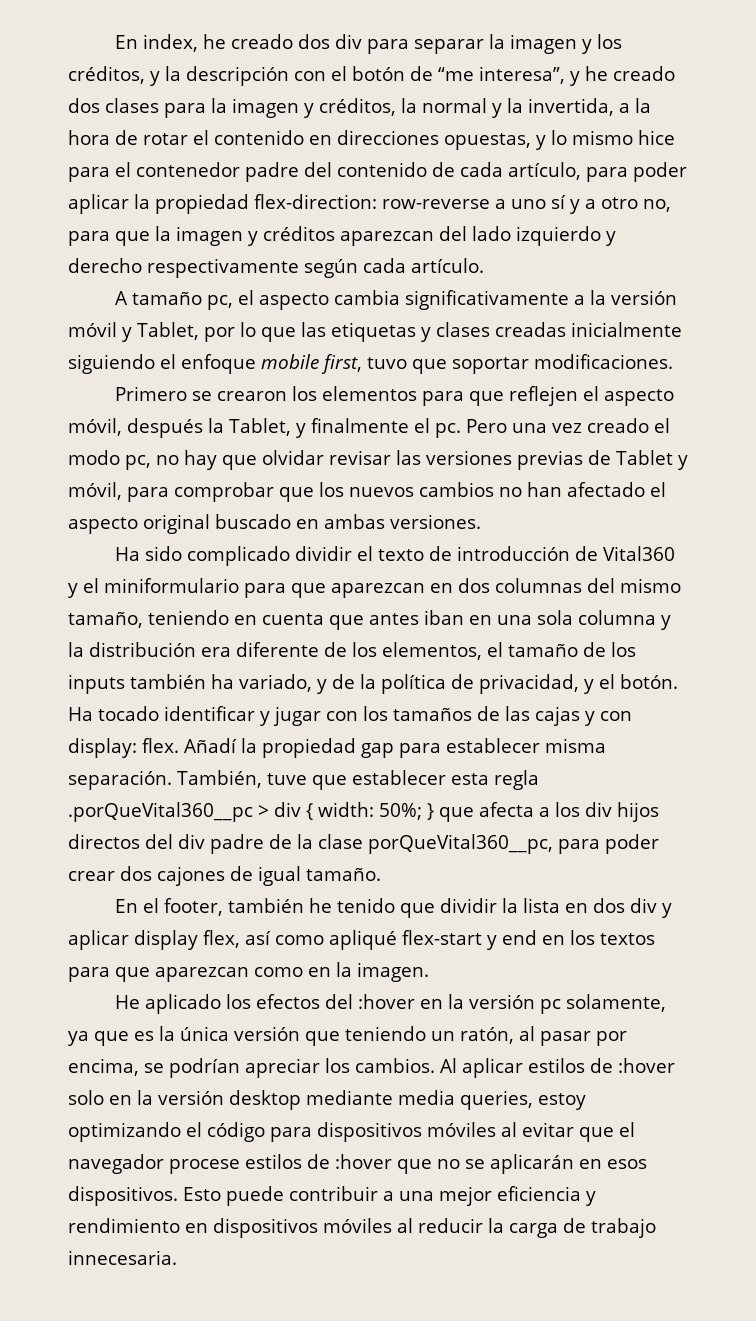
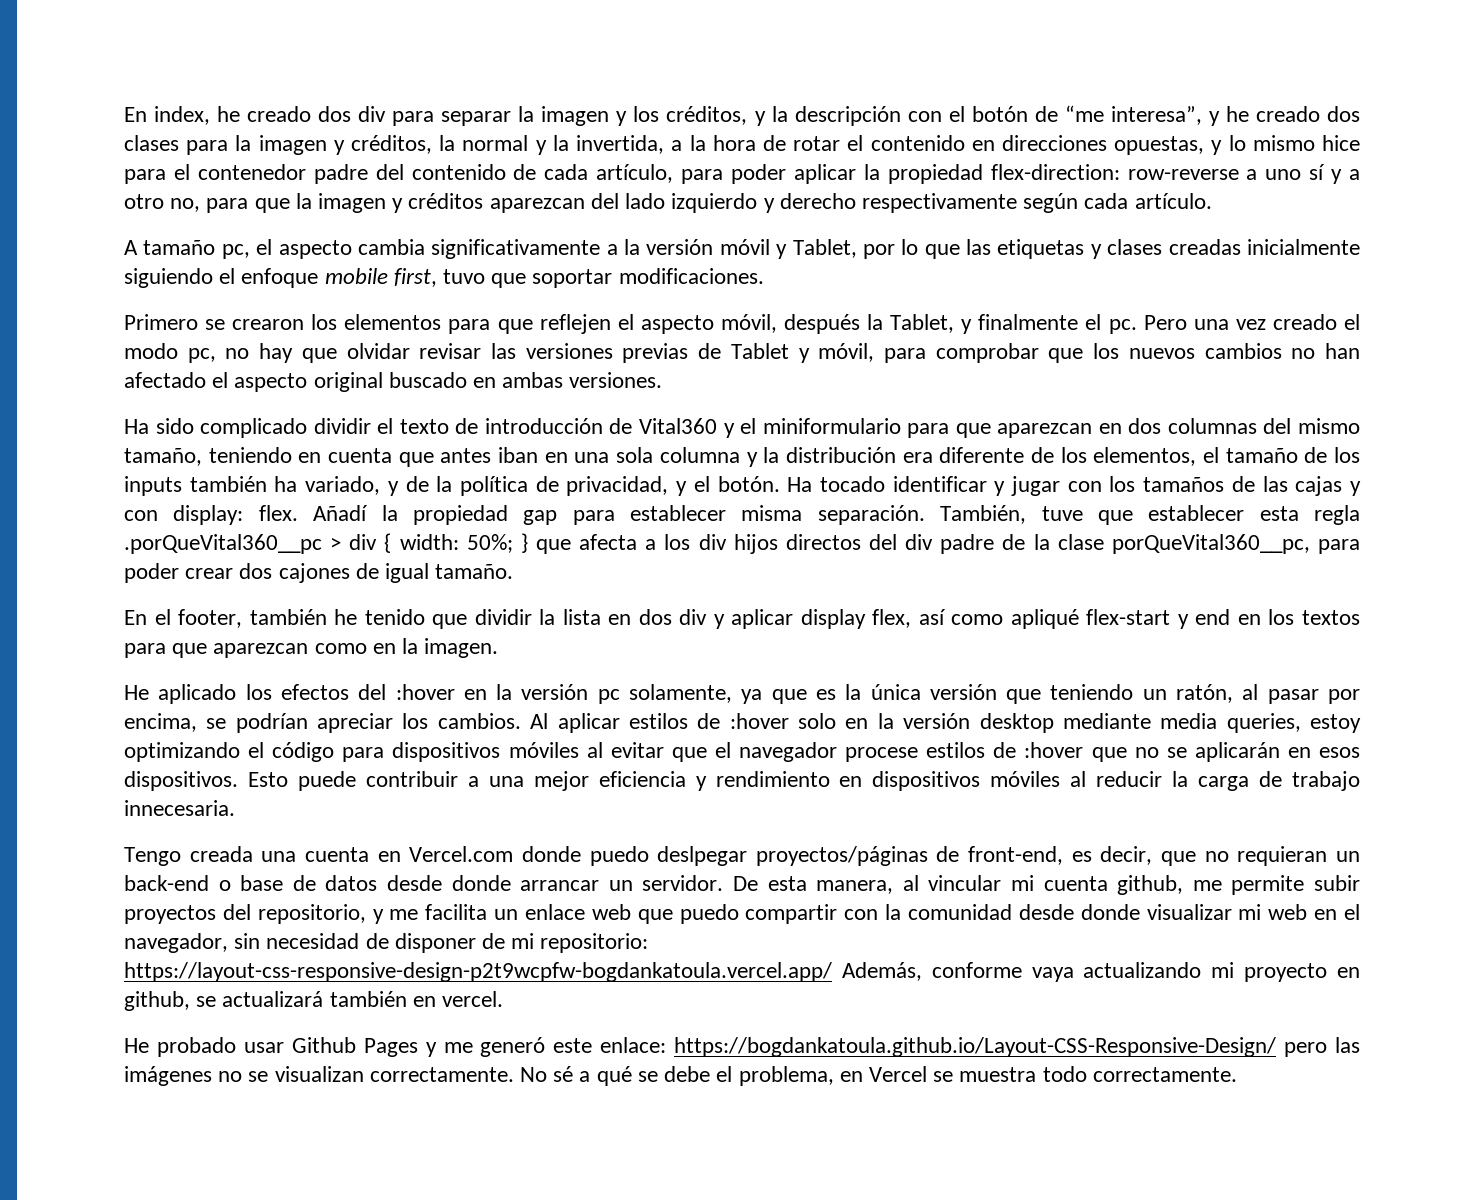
(177, 1257) none -> [124,846,1360,866] [124,875,1360,895] [124,904,1361,924] [124,933,649,953] [124,962,1361,982] [124,991,504,1011] [124,1037,1360,1057] [124,1066,1237,1086] // Tengo creada una cuenta en Vercel.com donde puedo deslpegar proyectos/páginas de front-end, es decir, que no requieran un back-end o base de datos desde donde arrancar un servidor. De esta manera, al vincular mi cuenta github, me permite subir proyectos del repositorio, y me facilita un enlace web que puedo compartir con la comunidad desde donde visualizar mi web en el navegador, sin necesidad de disponer de mi repositorio: https://layout-css-responsive-design-p2t9wcpfw-bogdankatoula.vercel.app/ Además, conforme vaya actualizando mi proyecto en github, se actualizará también en vercel. // He probado usar Github Pages y me generó este enlace: https://bogdankatoula.github.io/Layout-CSS-Responsive-Design/ pero las imágenes no se visualizan correctamente. No sé a qué se debe el problema, en Vercel se muestra todo correctamente.

